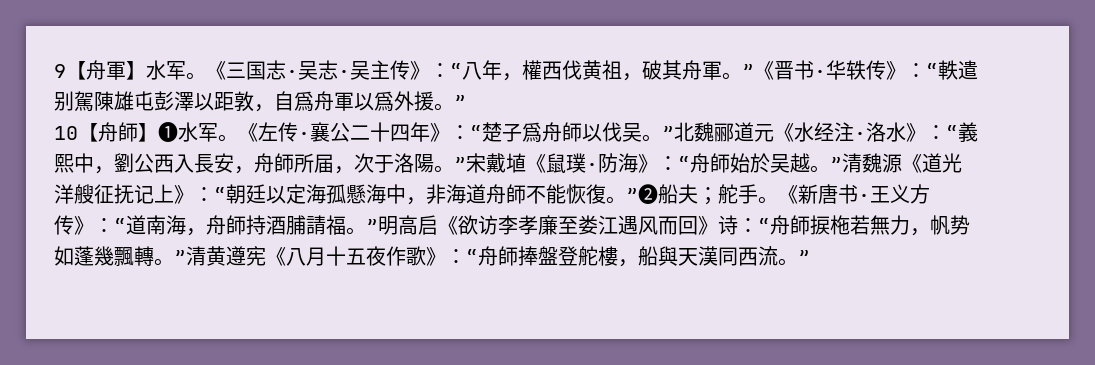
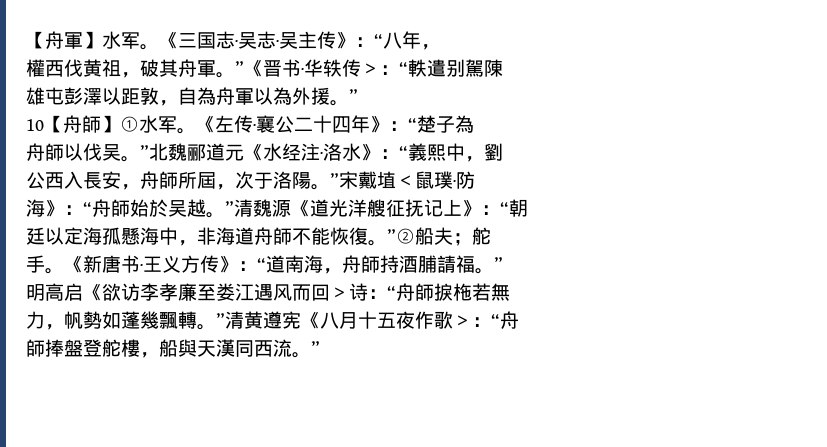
[54,64,66,78] 9 -> (26, 40) none
(522, 77) none -> (440, 47) //
[886,61,906,80] 》 -> [361,63,380,75] ＞
(114, 101) none -> (503, 68) //
[294,91,394,112] 爲舟軍以爲 -> [197,87,292,105] 為舟軍以為
[158,122,178,142] ❶ -> [120,116,139,132] ①
[522,122,542,143] 爲 -> [455,115,474,133] 為 //
(134, 163) none -> (503, 152) //
[314,154,334,173] 届 -> [197,172,216,189] 屆
[526,154,546,173] 《 -> [396,175,415,187] ＜
(618, 163) none -> (475, 180) //
(246, 194) none -> (528, 208) //
[626,184,658,204] ”❷ -> [387,228,415,244] ”②
(738, 194) none -> (491, 236) //
(378, 226) none -> (503, 264) //
[698,216,718,235] 》 -> [330,287,349,299] ＞
[890,215,970,236] 力，帆势 -> [26,311,102,330] // 力，帆勢
[426,246,498,266] 》：“舟 -> [453,311,519,329] ＞：“舟 //

